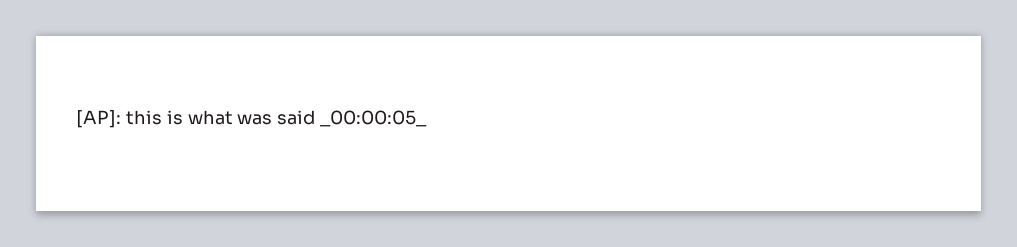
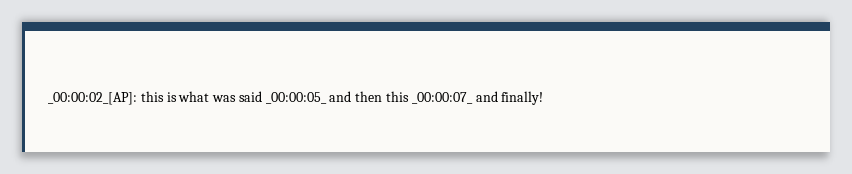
[76,110,121,128] [AP]: -> [48,92,137,105] _00:00:02_[AP]:
(428, 118) none -> [329,91,544,105] and then this _00:00:07_ and finally!

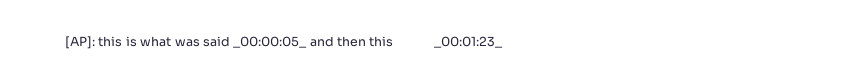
[48,92,137,105] _00:00:02_[AP]: -> [65,36,95,49] [AP]:
[411,91,544,105] _00:00:07_ and finally! -> [434,36,503,48] _00:01:23_

